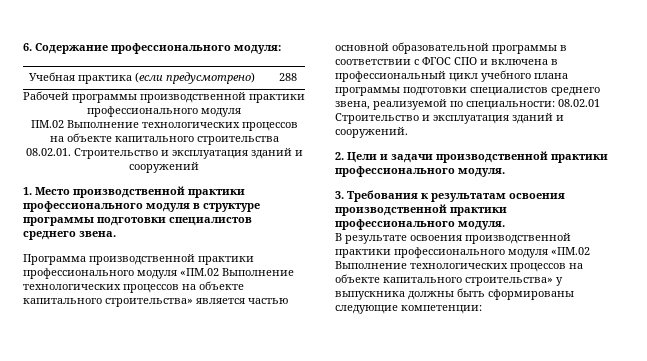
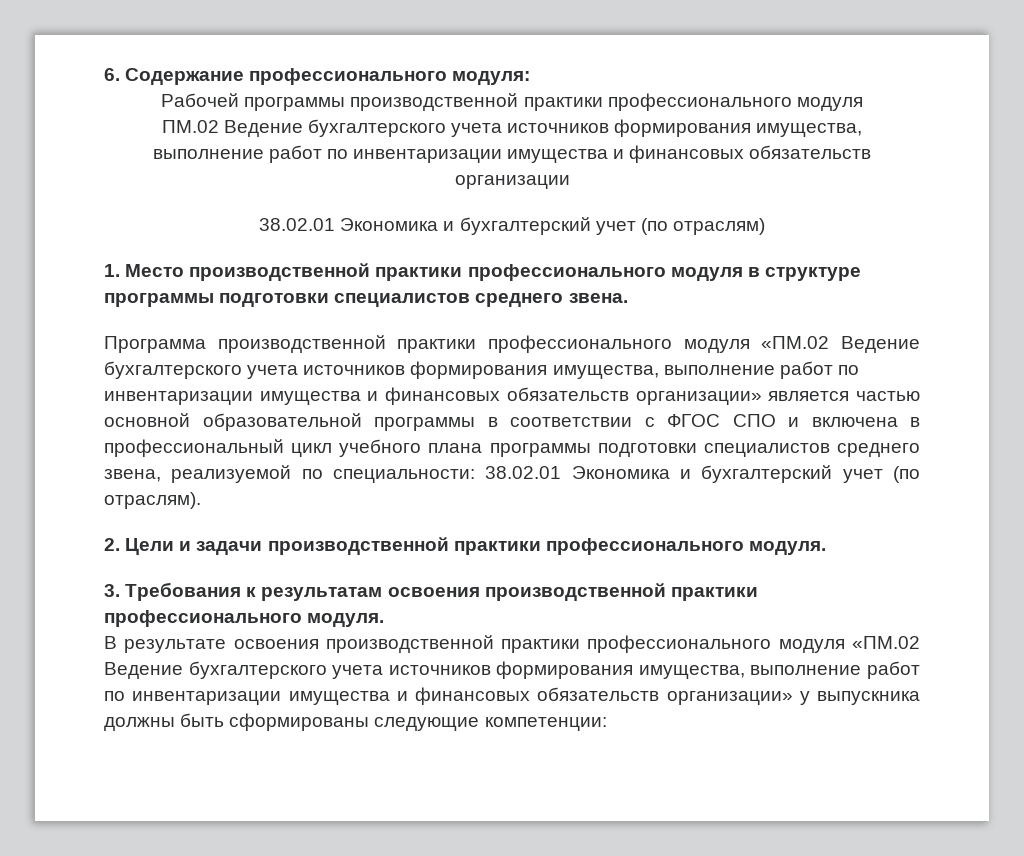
[29,72,256,84] [279,73,297,81] // Учебная практика (если предусмотрено) | 288 -> (531, 78) none
[66,120,298,131] [49,133,279,145] [25,148,303,159] [129,162,199,173] Выполнение технологических процессов на объекте капитального строительства // 08.02.01. Строительство и эксплуатация зданий и сооружений -> [223,119,863,137] [152,145,872,163] [454,175,570,189] [259,217,765,235] Ведение бухгалтерского учета источников формирования имущества, выполнение работ по инвентаризации имущества и финансовых обязательств организации // 38.02.01 Экономика и бухгалтерский учет (по отраслям)
[222,268,294,276] [23,281,244,293] [23,298,193,307] Выполнение технологических процессов на объекте капитального строительства» -> [840,336,920,353] [104,361,859,379] [104,387,762,405] Ведение бухгалтерского учета источников формирования имущества, выполнение работ по инвентаризации имущества и финансовых обязательств организации»
[558,99,600,107] [335,113,564,124] [335,127,408,138] 08.02.01 Строительство и эксплуатация зданий и сооружений. -> [485,465,921,483] [104,492,201,509] 38.02.01 Экономика и бухгалтерский учет (по отраслям).
[335,261,583,272] [335,274,553,286] Выполнение технологических процессов на объекте капитального строительства» -> [104,661,920,679] [104,687,793,705] Ведение бухгалтерского учета источников формирования имущества, выполнение работ по инвентаризации имущества и финансовых обязательств организации»

